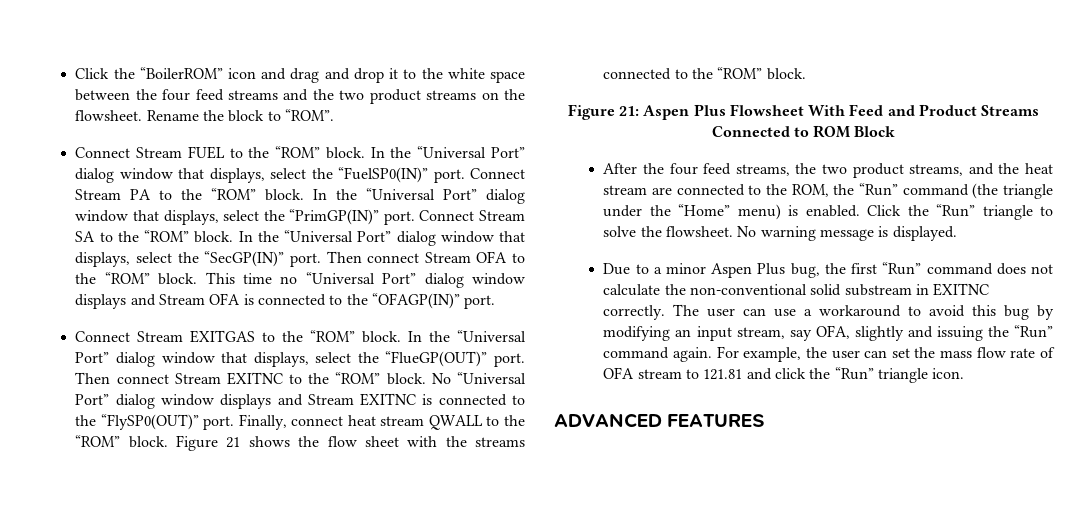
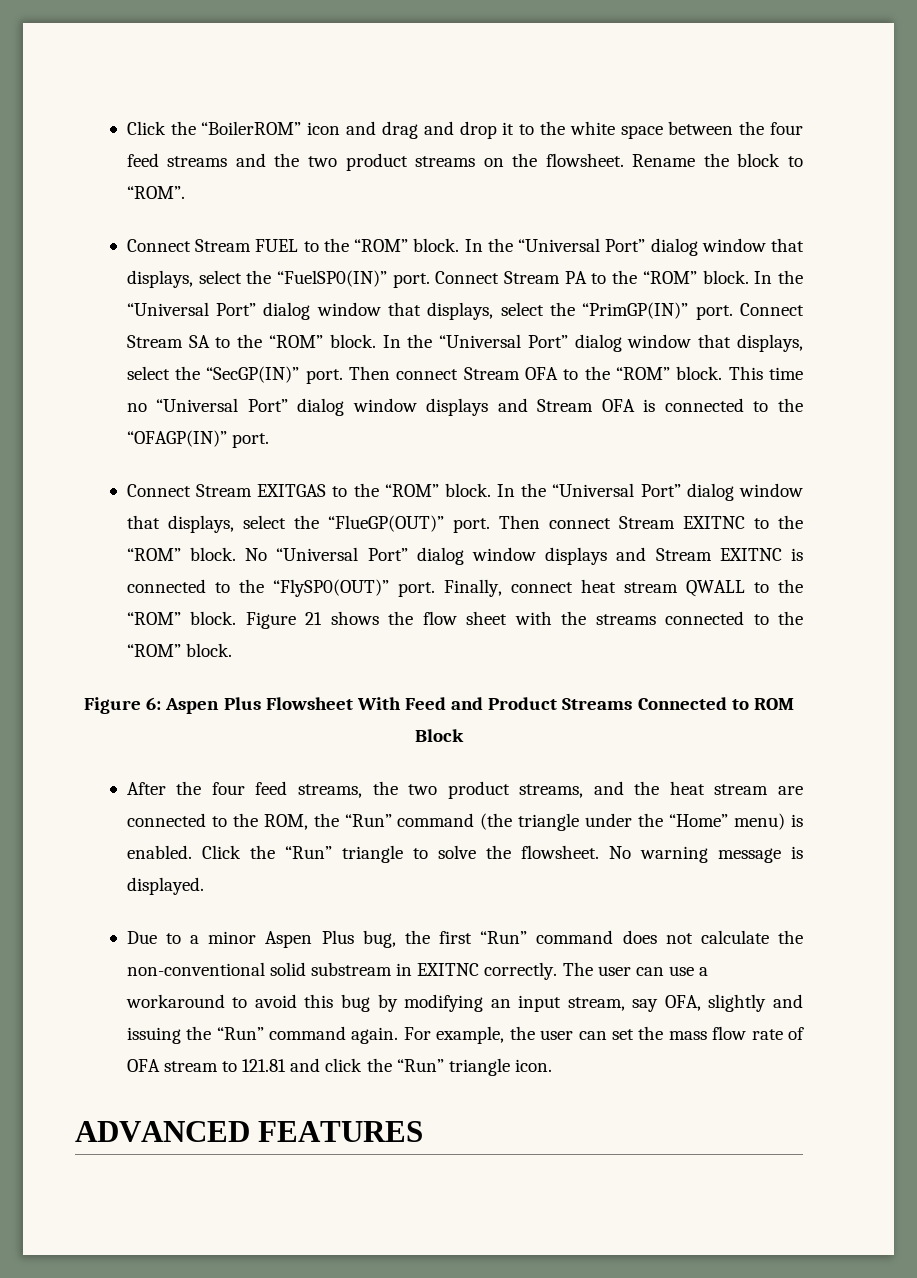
[618,106,639,116] 21: -> [146,697,162,710] 6:

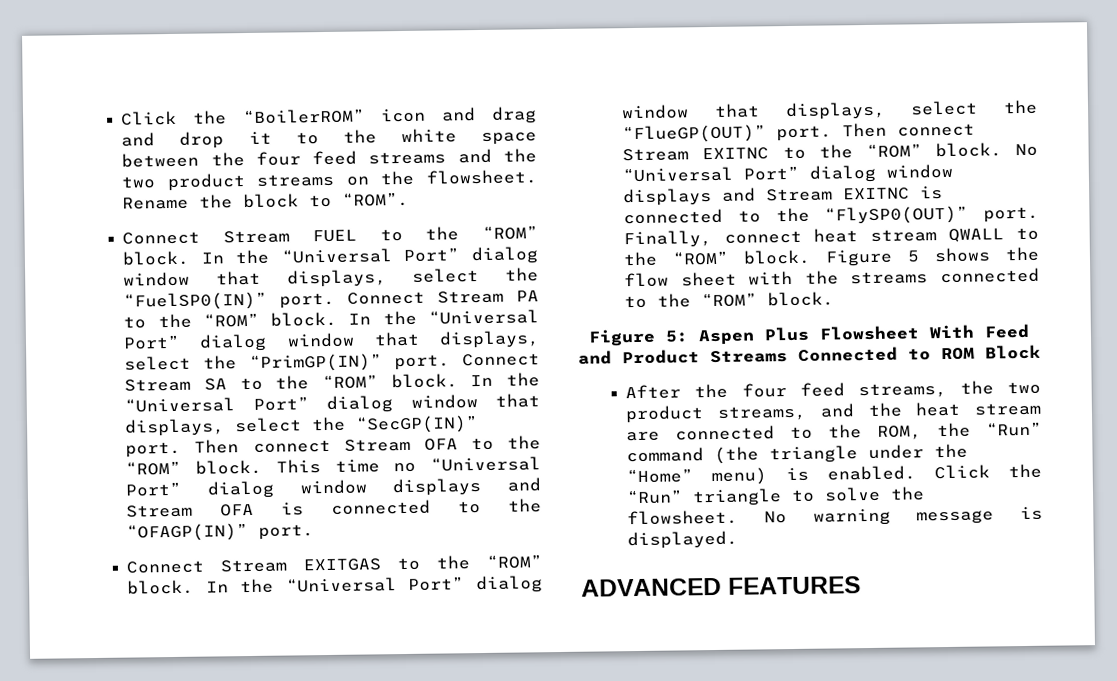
[305,612,323,625] 21 -> [907,250,921,263] 5
[146,697,162,710] 6: -> [665,330,689,343] 5:
[126,930,803,948] [126,962,709,980] [125,994,803,1012] [126,1026,805,1044] [126,1058,552,1076] // Due to a minor Aspen Plus bug, the first “Run” command does not calculate the non-conventional solid substream in EXITNC correctly. The user can use a workaround to avoid this bug by modifying an input stream, say OFA, slightly and issuing the “Run” command again. For example, the user can set the mass flow rate of OFA stream to 121.81 and click the “Run” triangle icon. -> (739, 540) none

